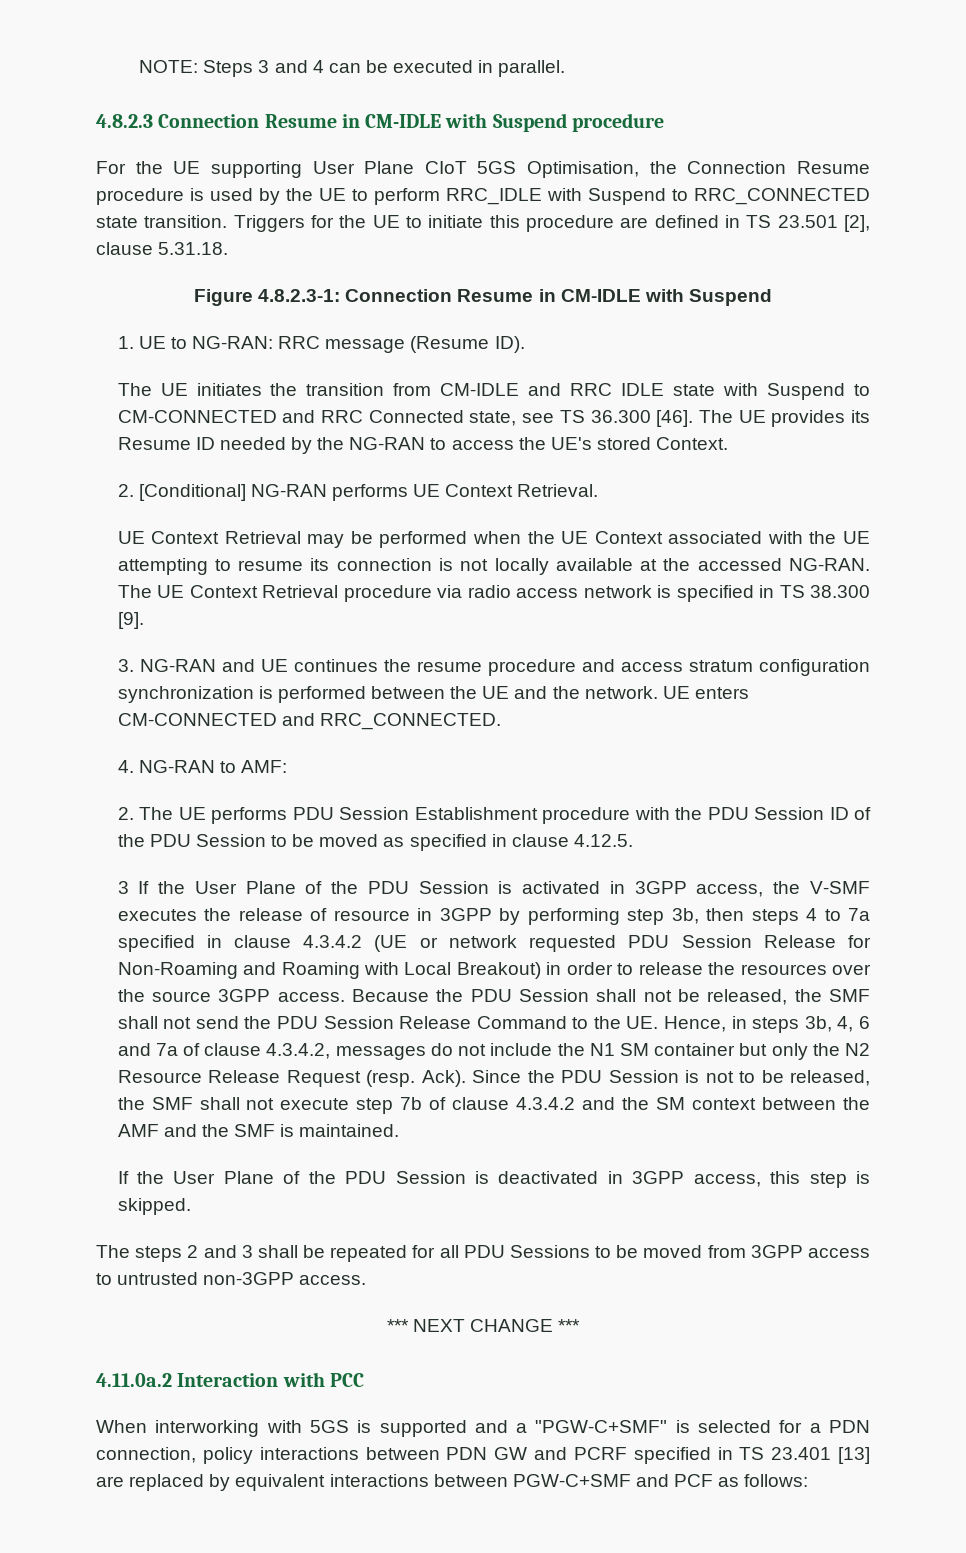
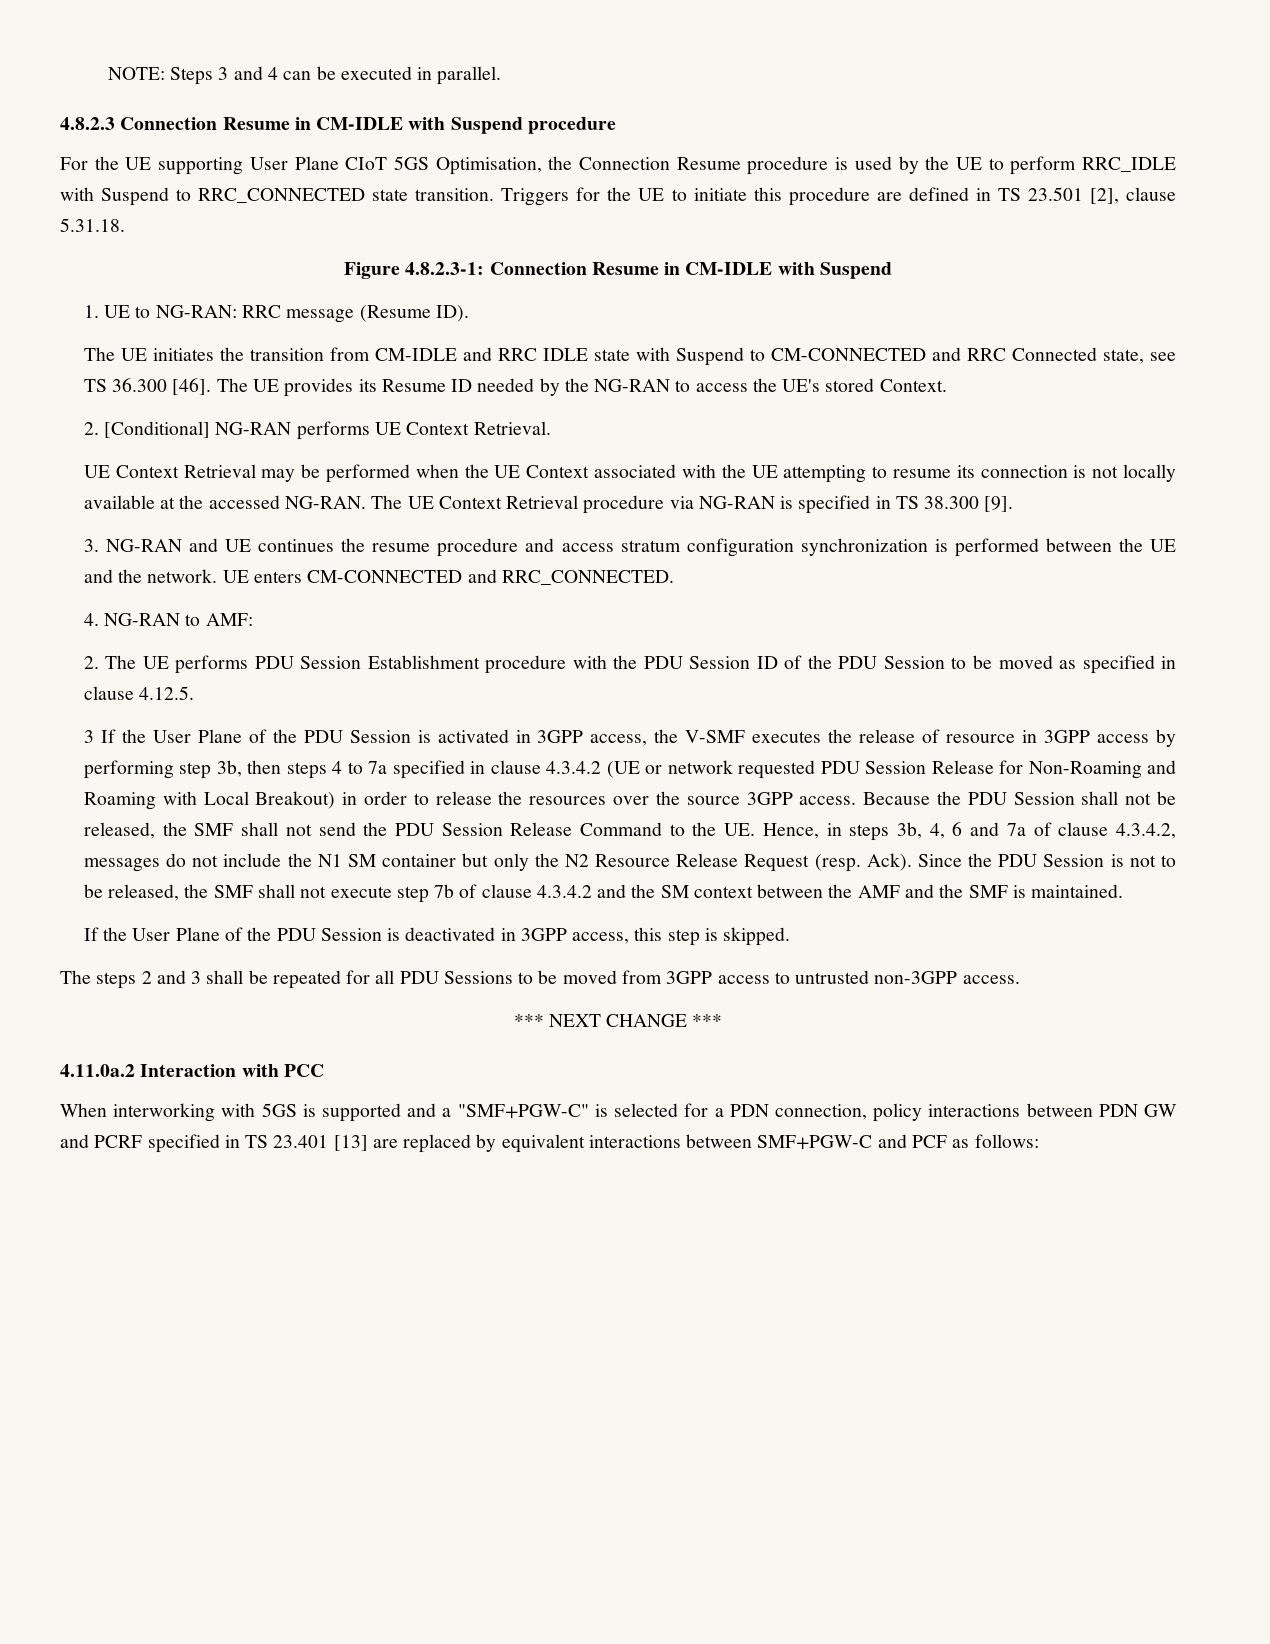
[467,585,652,598] radio access network -> [698,496,775,509] NG-RAN
(492, 914) none -> [1097,734,1150,743] access
[535,1420,668,1433] "PGW-C+SMF" -> [457,1104,589,1119] "SMF+PGW-C"
[512,1474,631,1487] PGW-C+SMF -> [757,1135,873,1150] SMF+PGW-C

